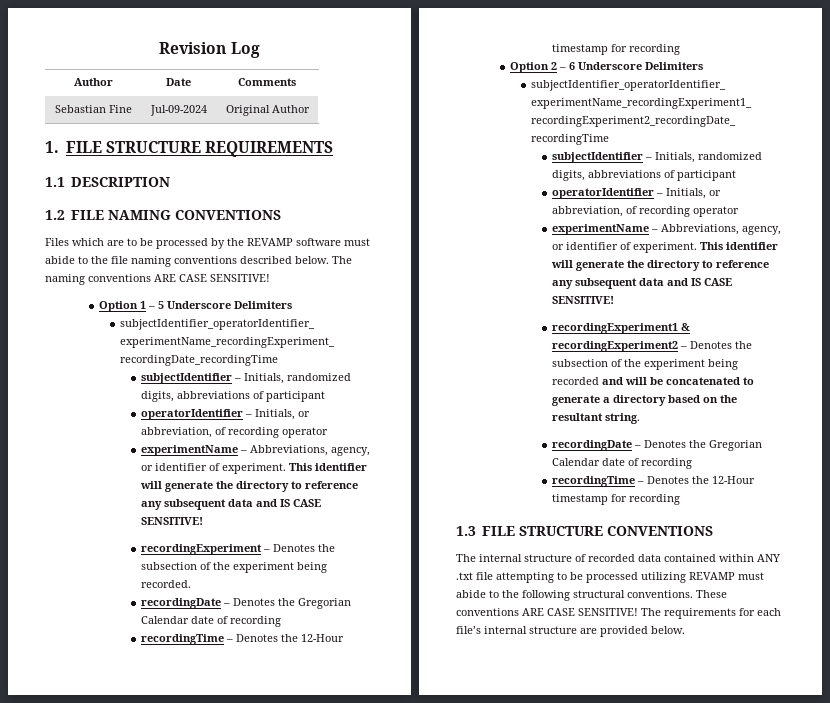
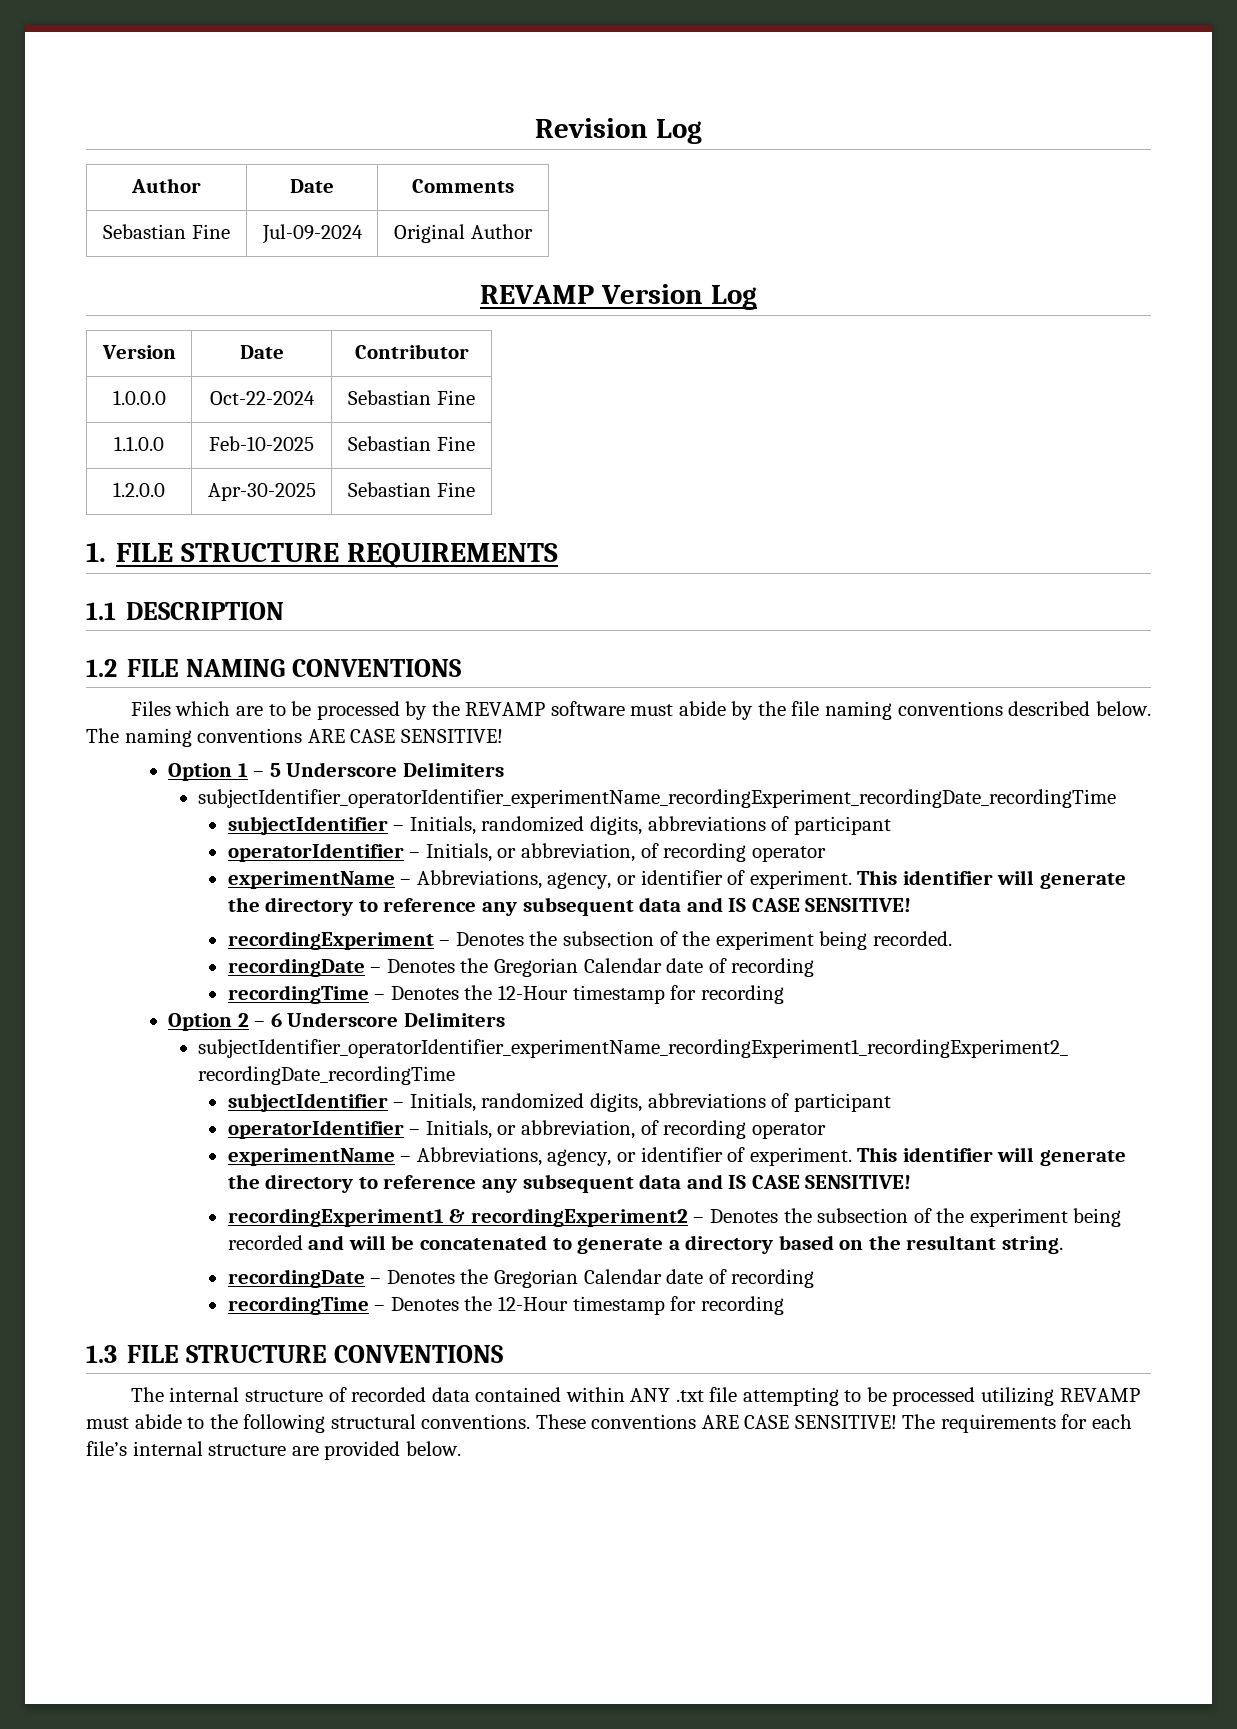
(310, 109) none -> [480,284,757,310] [101,345,176,359] [239,345,284,359] [354,344,469,359] [112,390,166,405] [209,391,315,405] [348,390,475,405] [114,436,164,451] [209,436,314,451] [348,436,475,451] [113,482,165,497] [207,483,316,501] [348,482,475,497] // REVAMP Version Log // Version | Date | Contributor // 1.0.0.0 | Oct-22-2024 | Sebastian Fine // 1.1.0.0 | Feb-10-2025 | Sebastian Fine // 1.2.0.0 | Apr-30-2025 | Sebastian Fine
[78,256,88,264] to -> [731,701,754,720] by

